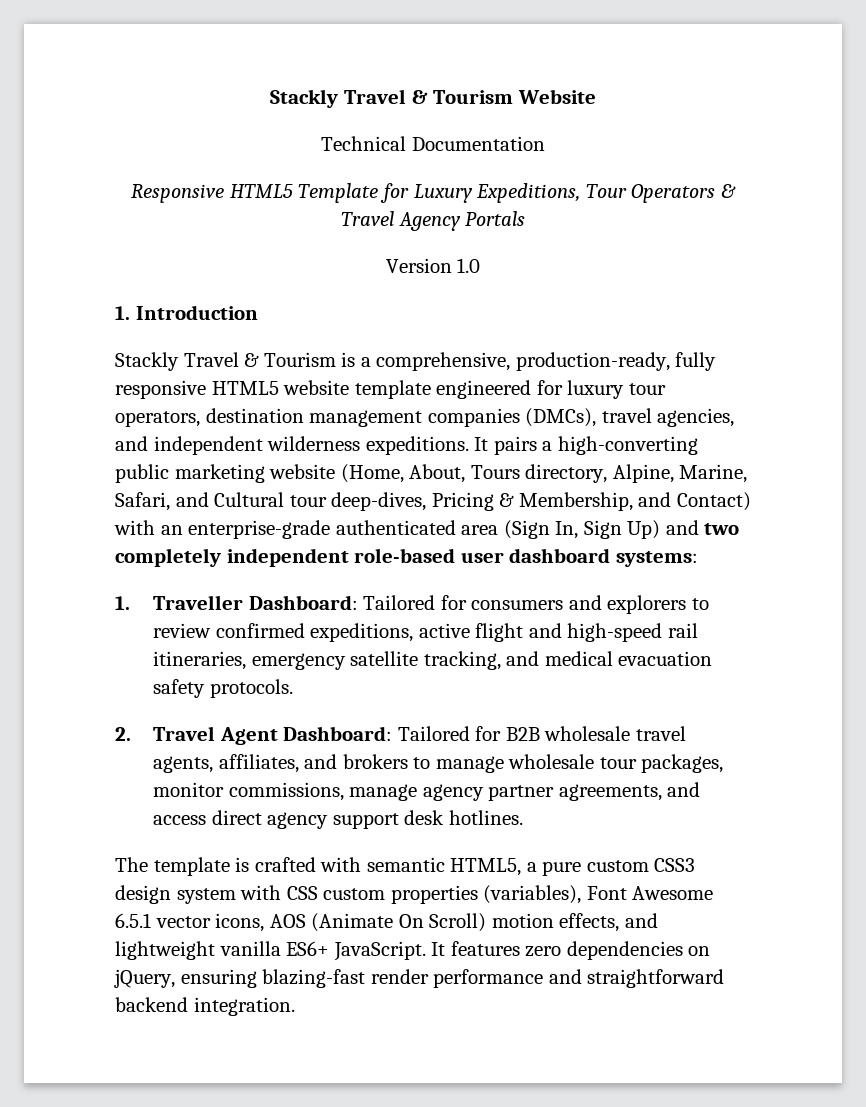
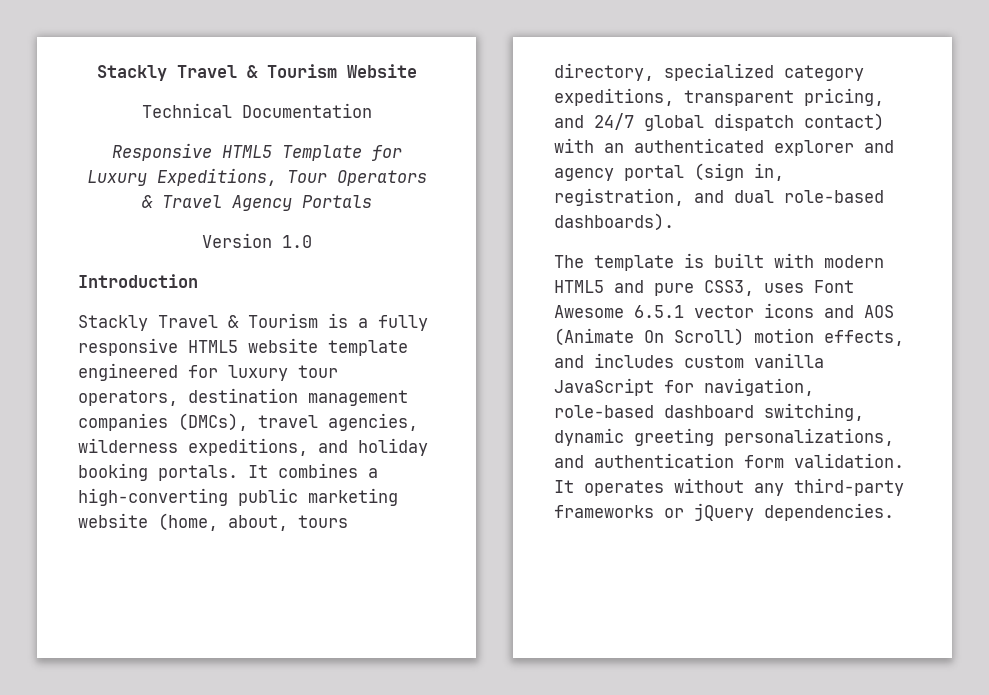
[115,306,130,320] 1. -> (312, 241) none
[376,352,670,371] comprehensive, production-ready, -> (368, 323) none
[115,436,537,455] and independent wilderness expeditions. It pairs -> [78,438,428,456] [78,463,358,481] wilderness expeditions, and holiday booking portals. It combines
[340,464,748,483] [115,492,751,511] [114,520,740,539] [115,548,698,567] [115,595,709,614] [153,623,698,642] [153,651,713,670] [153,679,293,698] [115,726,686,745] [153,754,724,773] [153,782,701,801] [153,810,523,829] [115,857,696,876] [115,885,582,904] (Home, About, Tours directory, Alpine, Marine, Safari, and Cultural tour deep-dives, Pricing & Membership, and Contact) with an enterprise-grade authenticated area (Sign In, Sign Up) and two completely independent role-based user dashboard systems: // 1. Traveller Dashboard: Tailored for consumers and explorers to review confirmed expeditions, active flight and high-speed rail itineraries, emergency satellite tracking, and medical evacuation safety protocols. // 2. Travel Agent Dashboard: Tailored for B2B wholesale travel agents, affiliates, and brokers to manage wholesale tour packages, monitor commissions, manage agency partner agreements, and access direct agency support desk hotlines. // The template is crafted with semantic HTML5, a pure custom CSS3 design system with CSS custom properties (variables), -> [158,513,348,531] [554,63,864,81] [554,88,884,106] [554,113,884,131] [554,138,894,156] [554,163,784,181] [554,188,884,206] [554,213,674,231] [554,253,884,271] [554,280,804,296] (home, about, tours directory, specialized category expeditions, transparent pricing, and 24/7 global dispatch contact) with an authenticated explorer and agency portal (sign in, registration, and dual role-based dashboards). // The template is built with modern HTML5 and pure CSS3, uses
[215,913,265,932] icons, -> [764,303,854,318] icons and
[115,941,711,961] [114,969,725,988] [115,997,295,1016] lightweight vanilla ES6+ JavaScript. It features zero dependencies on jQuery, ensuring blazing-fast render performance and straightforward backend integration. -> [594,353,824,368] [554,378,814,396] [554,403,864,421] [554,428,894,446] [554,453,904,468] [554,478,904,496] [554,503,894,521] includes custom vanilla JavaScript for navigation, role-based dashboard switching, dynamic greeting personalizations, and authentication form validation. It operates without any third-party frameworks or jQuery dependencies.

